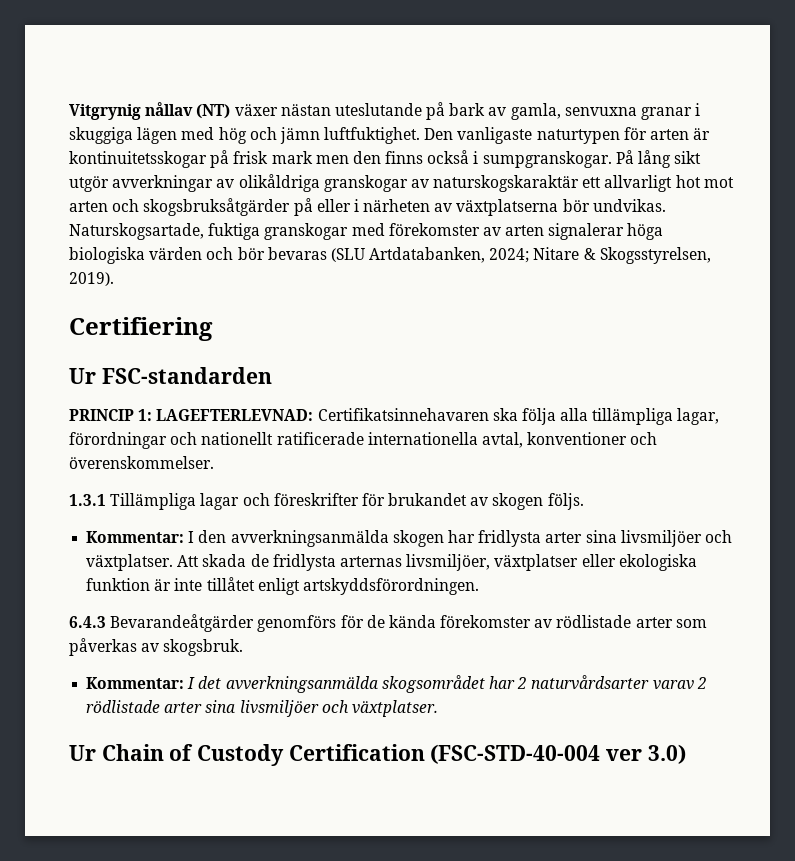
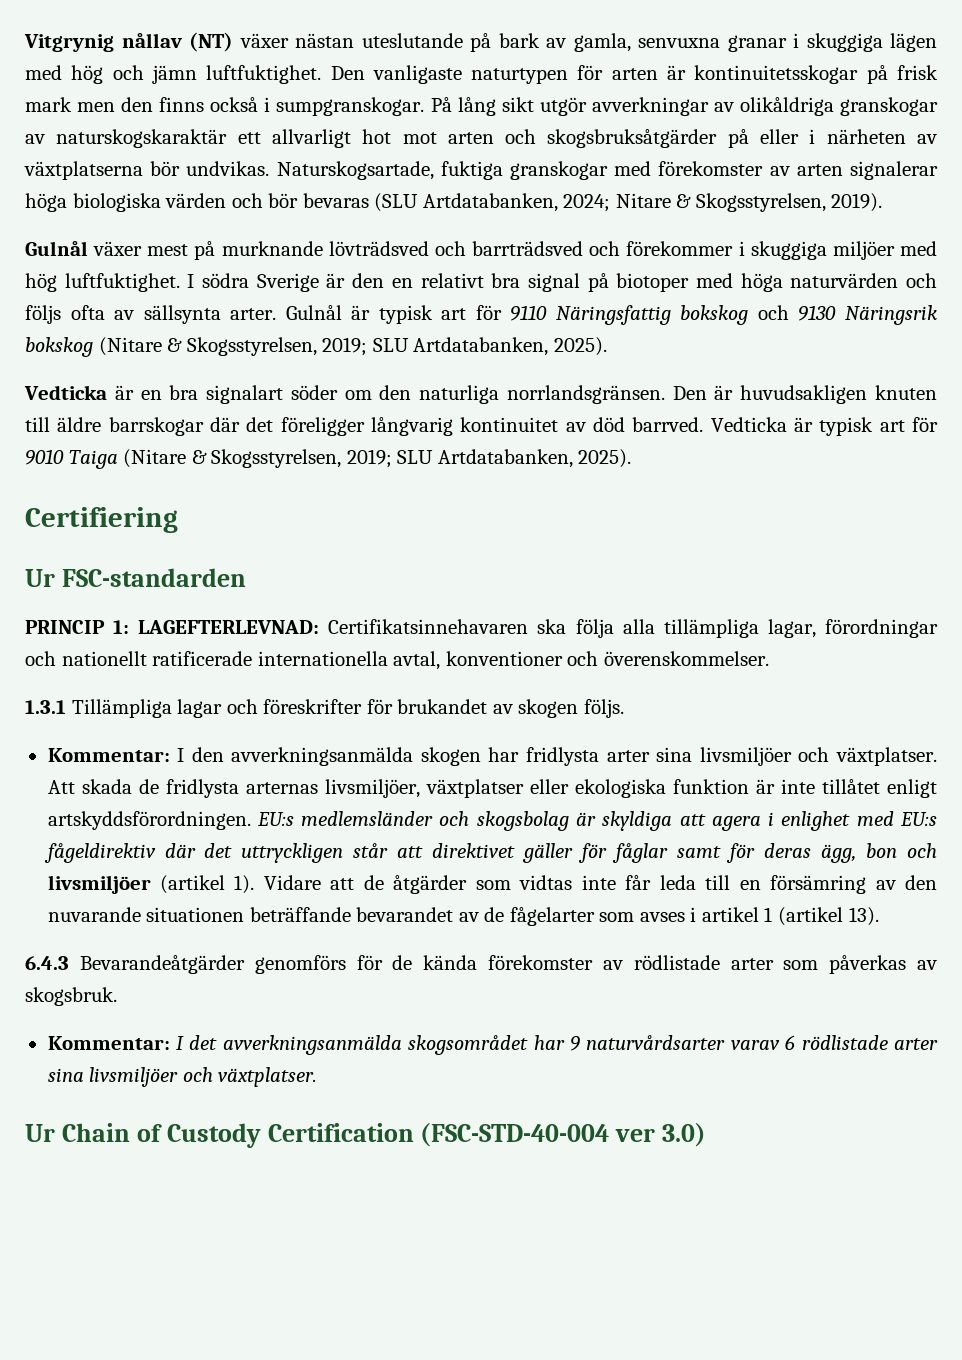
(114, 279) none -> [25,241,938,260] [25,273,937,292] [25,305,937,325] [25,337,607,357] [24,385,938,404] [25,417,939,436] [25,449,632,469] // Gulnål växer mest på murknande lövträdsved och barrträdsved och förekommer i skuggiga miljöer med hög luftfuktighet. I södra Sverige är den en relativt bra signal på biotoper med höga naturvärden och följs ofta av sällsynta arter. Gulnål är typisk art för 9110 Näringsfattig bokskog och 9130 Näringsrik bokskog (Nitare & Skogsstyrelsen, 2019; SLU Artdatabanken, 2025). // Vedticka är en bra signalart söder om den naturliga norrlandsgränsen. Den är huvudsakligen knuten till äldre barrskogar där det föreligger långvarig kontinuitet av död barrved. Vedticka är typisk art för 9010 Taiga (Nitare & Skogsstyrelsen, 2019; SLU Artdatabanken, 2025).
(479, 586) none -> [256,811,938,831] [43,843,938,863] [47,875,938,894] [47,907,879,926] EU:s medlemsländer och skogsbolag är skyldiga att agera i enlighet med EU:s fågeldirektiv där det uttryckligen står att direktivet gäller för fåglar samt för deras ägg, bon och livsmiljöer (artikel 1). Vidare att de åtgärder som vidtas inte får leda till en försämring av den nuvarande situationen beträffande bevarandet av de fågelarter som avses i artikel 1 (artikel 13).
[517,677,528,689] 2 -> [569,1036,580,1051] 9
[696,677,707,689] 2 -> [785,1035,796,1050] 6

